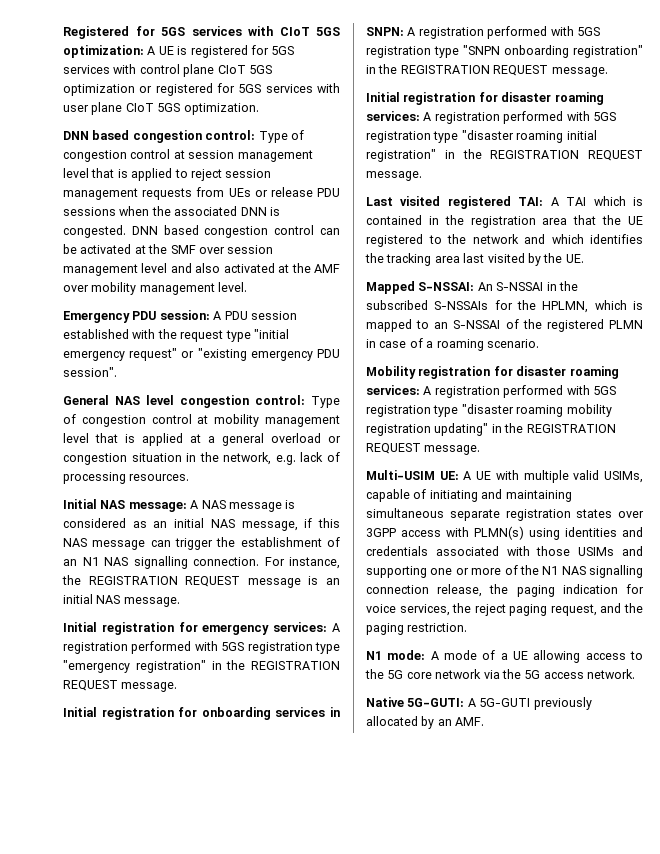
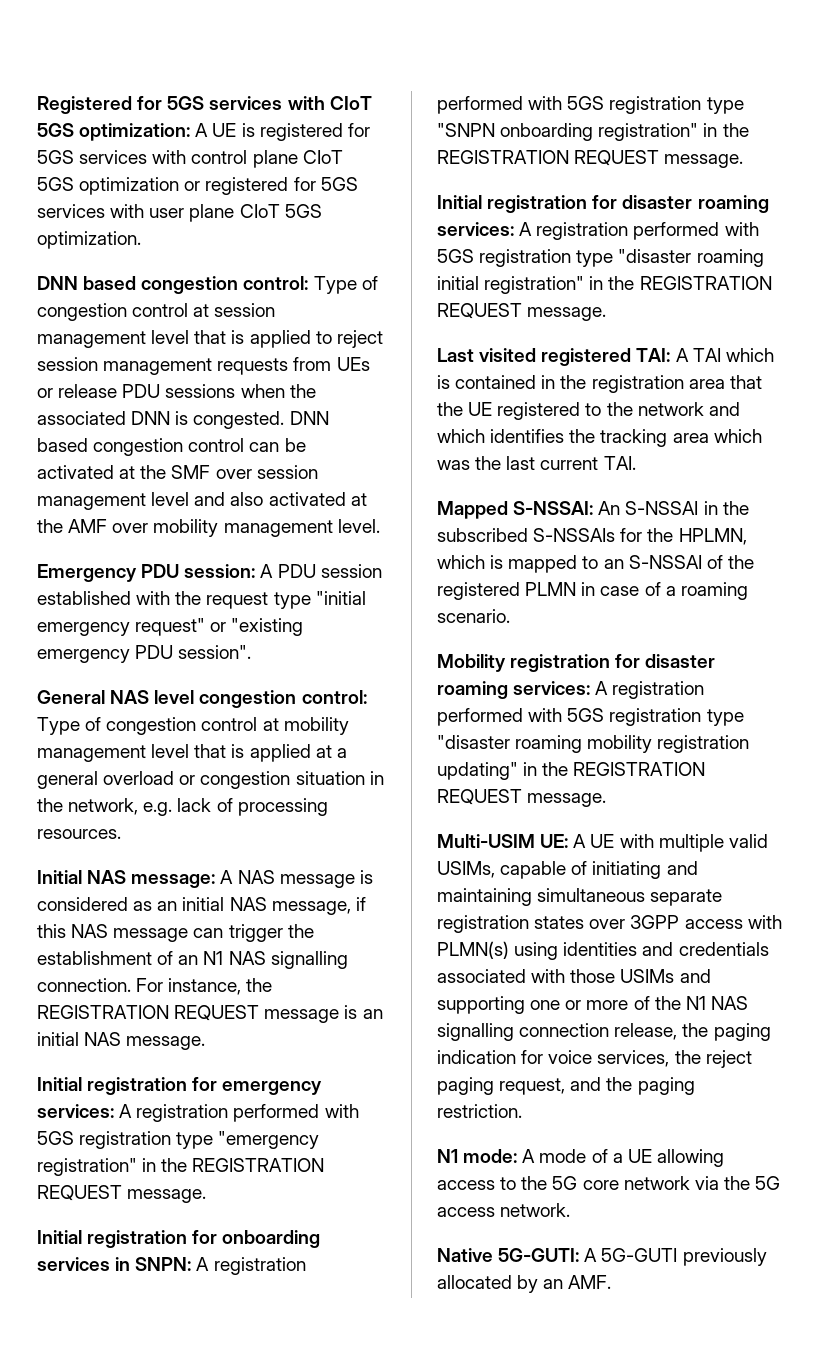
[463,253,584,266] last visited by the UE. -> [713,429,762,443] [437,456,636,470] which was the last current TAI.

